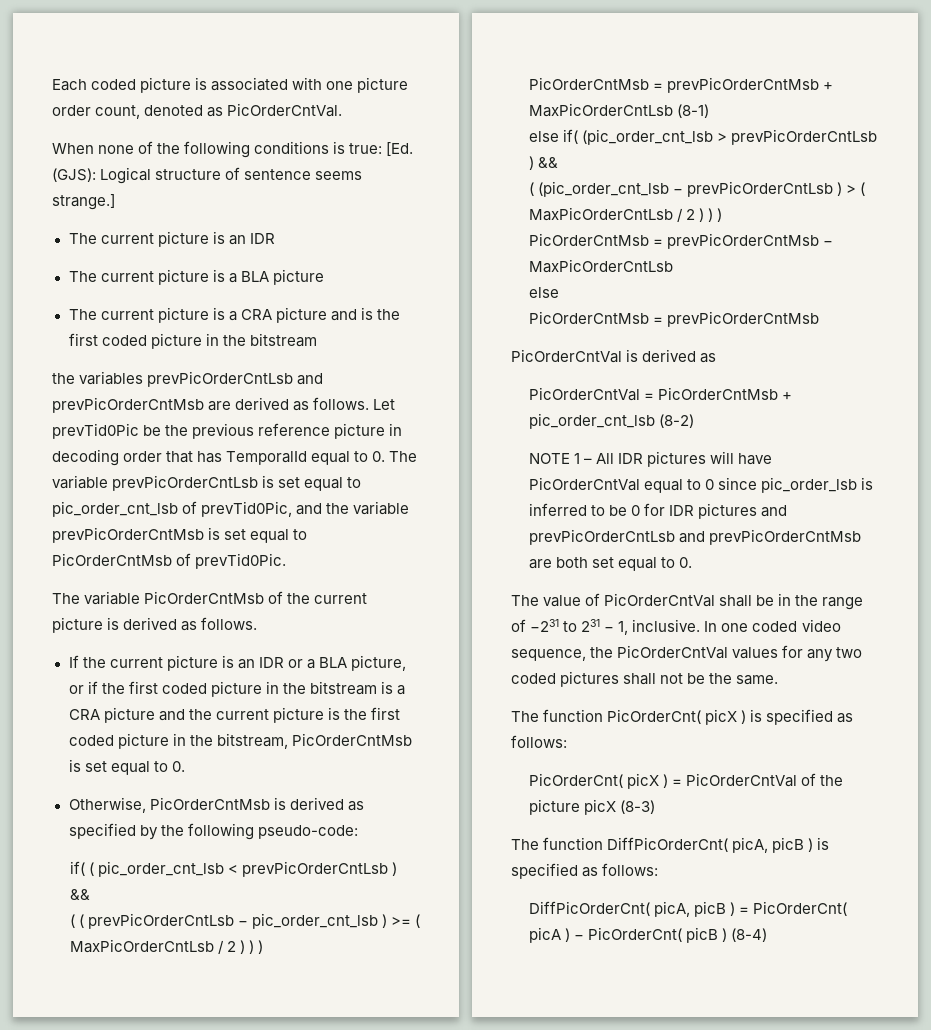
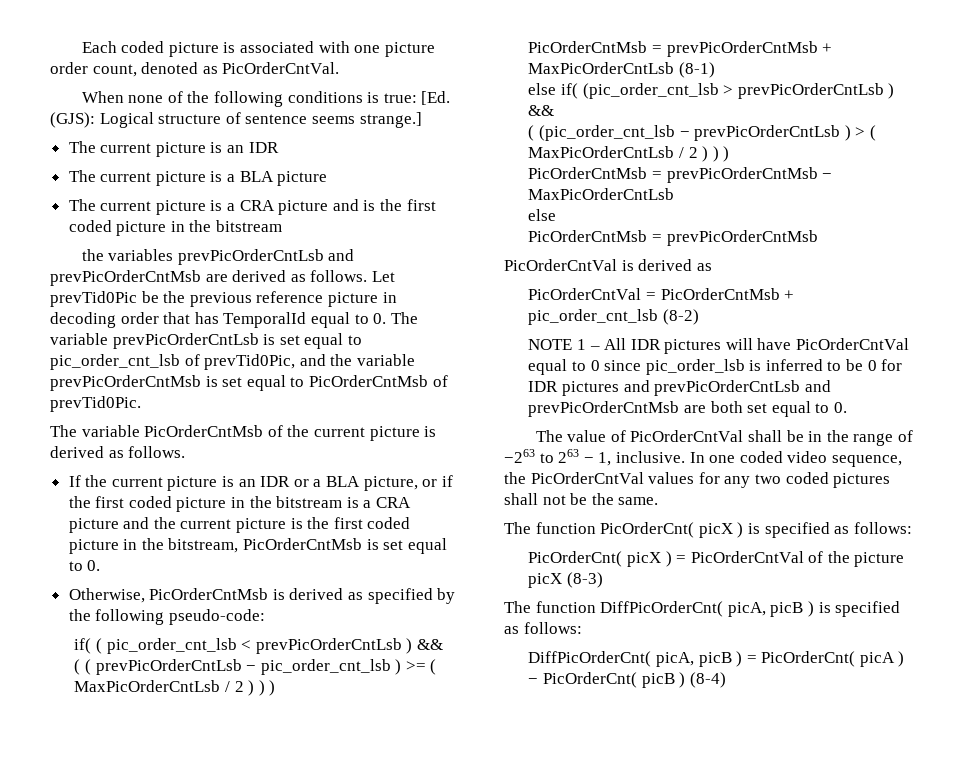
[530,619,601,632] −231 to 231 -> [504,449,580,463] −263 to 263

